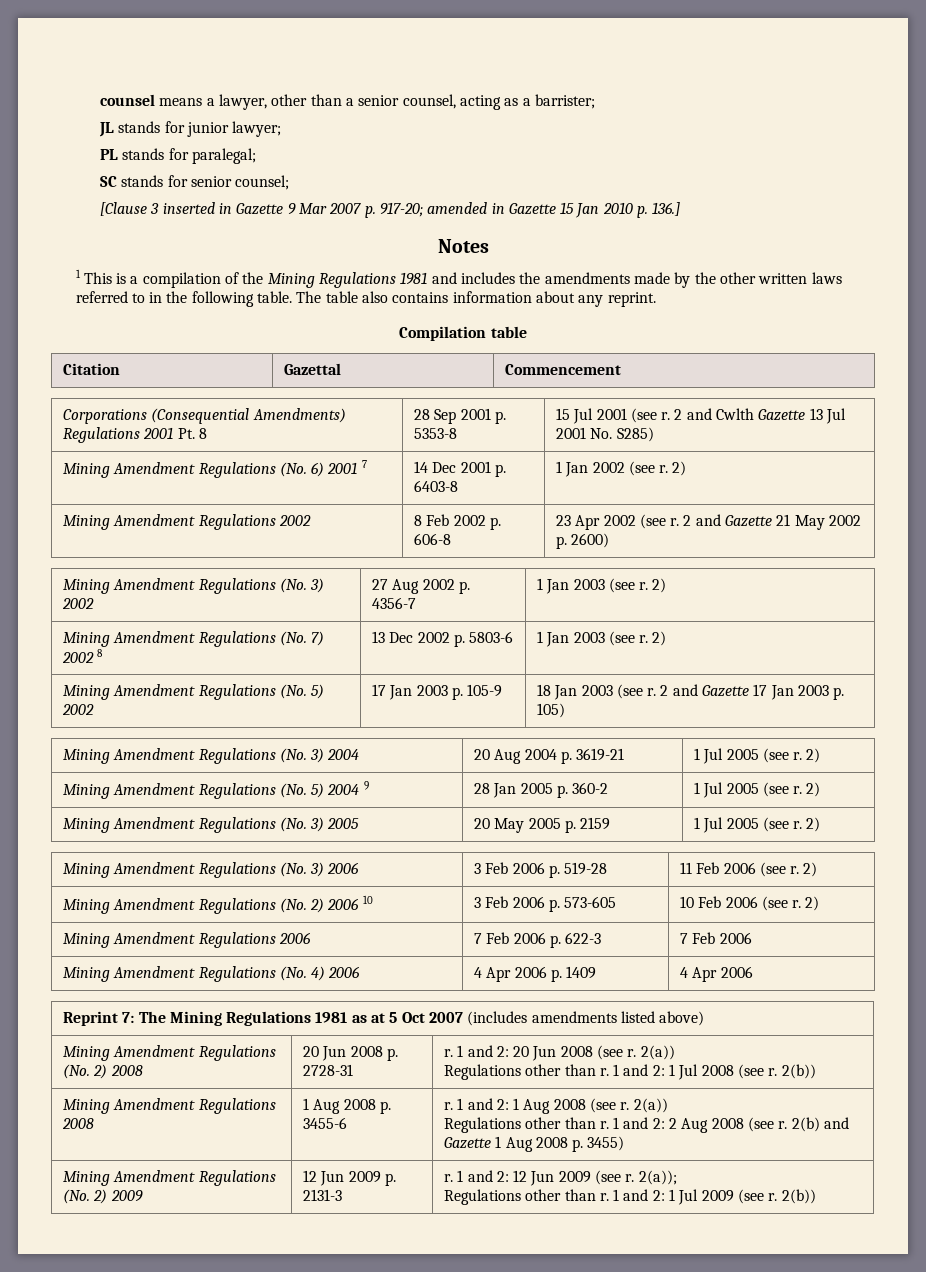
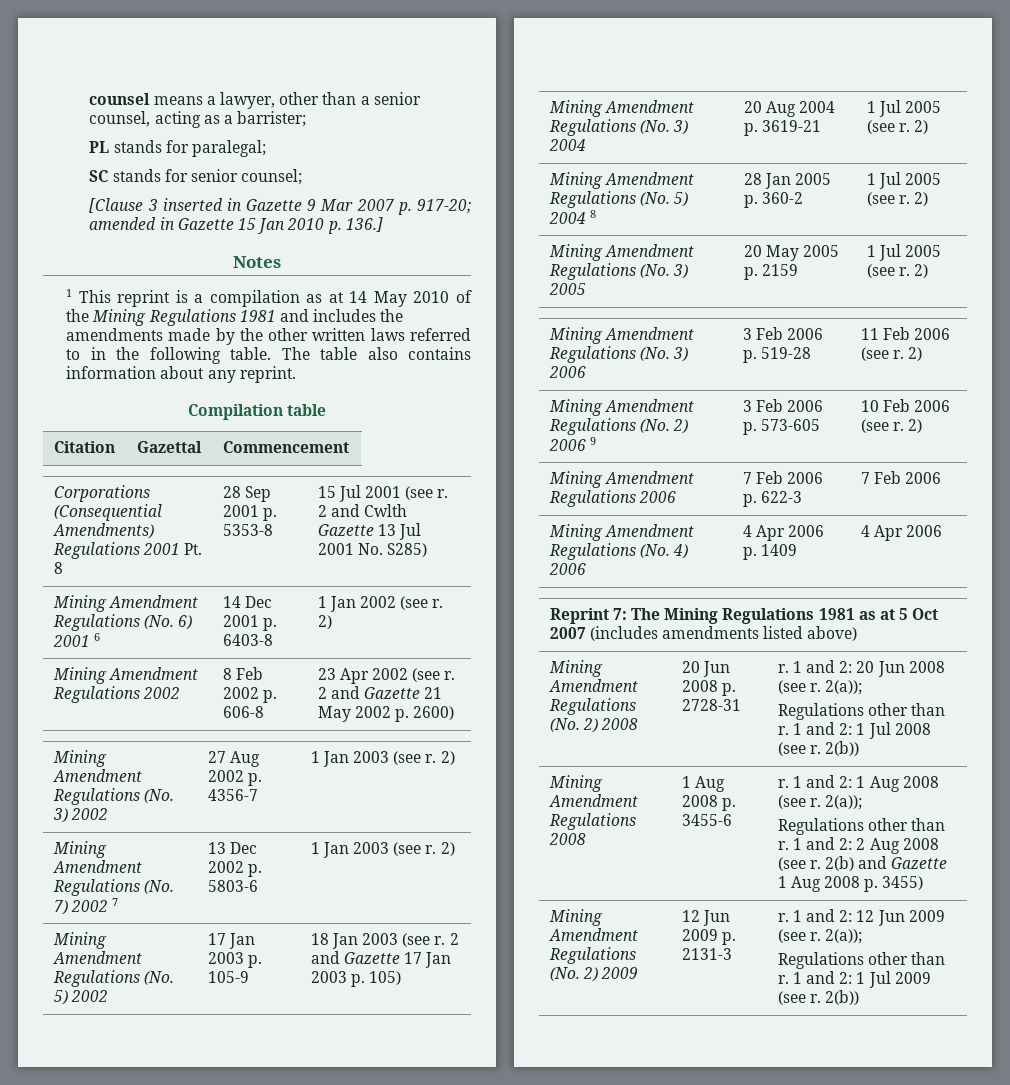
[99,121,282,137] // JL stands for junior lawyer; -> (307, 119) none
(112, 278) none -> [117,290,171,307] reprint
(221, 280) none -> [306,291,450,307] as at 14 May 2010
[361,460,367,468] 7 -> [93,633,100,641] 6
[97,649,104,657] 8 -> [112,898,119,906] 7
[363,781,369,790] 9 -> [589,210,596,218] 8
[362,895,373,904] 10 -> [589,437,596,445] 9
[640,1045,675,1060] 2(a)) -> [825,680,863,695] 2(a));
[633,1098,668,1113] 2(a)) -> [825,795,863,810] 2(a));

